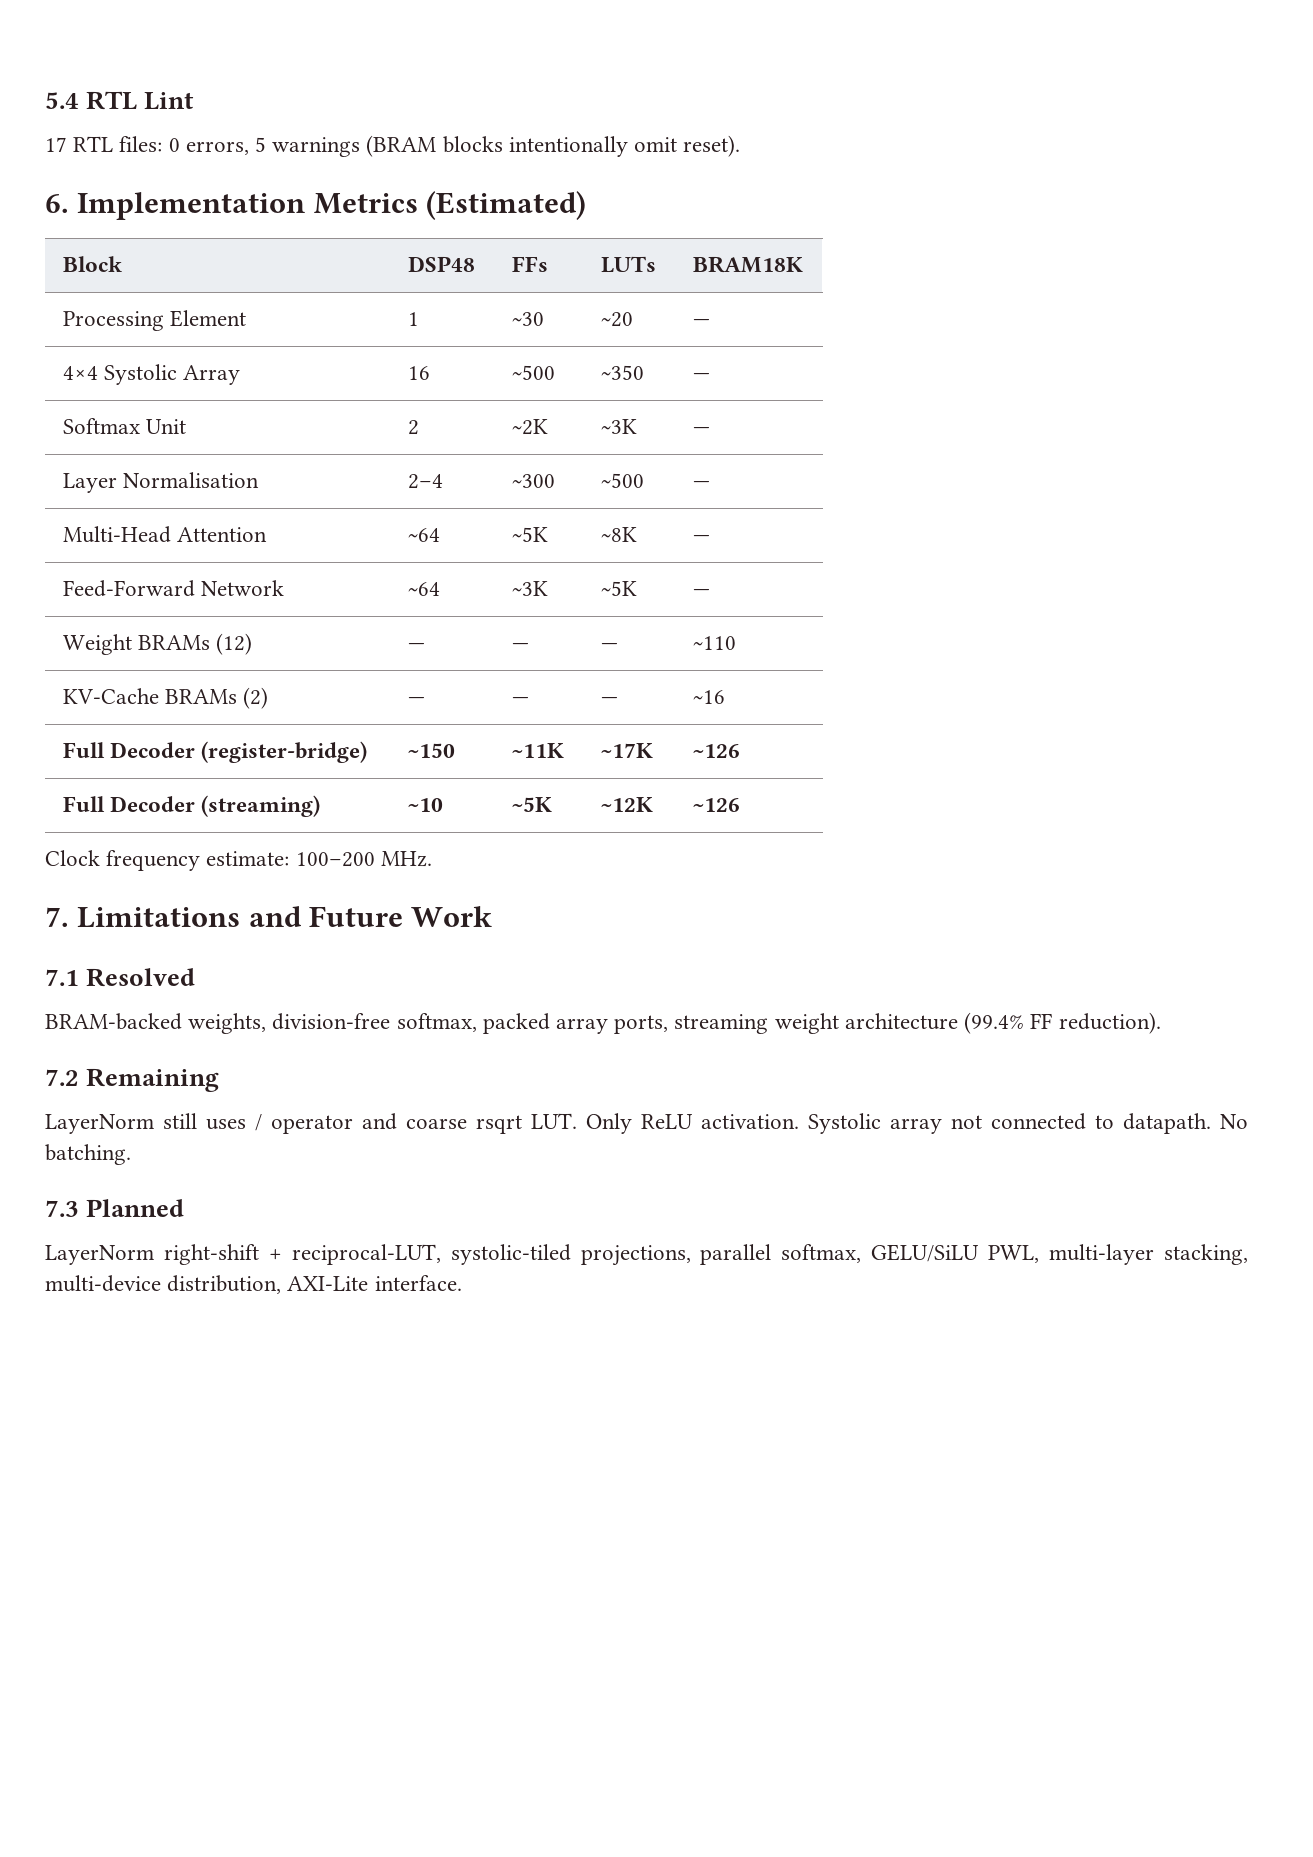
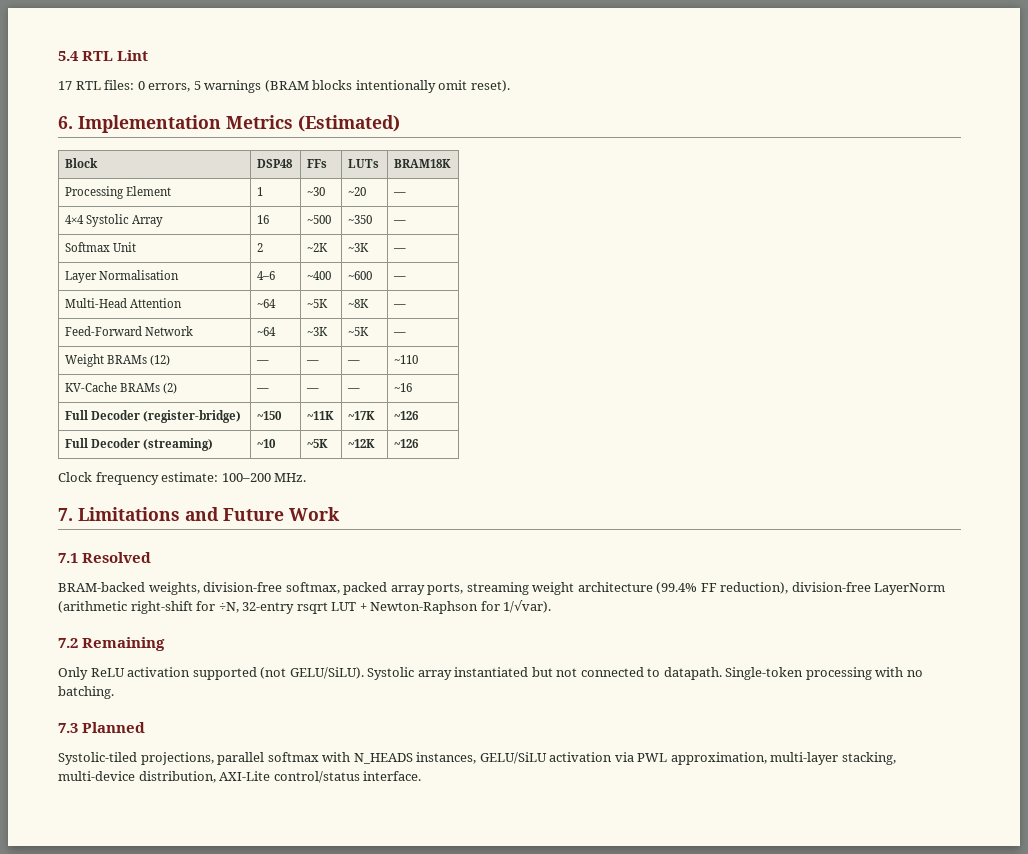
[407,474,443,489] [511,474,555,488] [600,473,644,488] 2–4 | ~300 | ~500 -> [256,271,275,280] [306,271,331,280] [347,271,372,280] 4–6 | ~400 | ~600
[1058,1012,1161,1034] [45,1068,220,1092] [45,1113,1248,1134] [45,1144,131,1165] [45,1199,185,1217] [45,1244,1040,1266] reduction). // 7.2 Remaining // LayerNorm still uses / operator and coarse rsqrt LUT. Only ReLU activation. Systolic array not connected to datapath. No batching. // 7.3 Planned // LayerNorm right-shift + reciprocal-LUT, systolic-tiled projections, parallel softmax, GELU/SiLU PWL, -> [720,582,946,595] [58,600,552,614] [58,637,166,651] [58,667,923,680] [58,686,114,699] [58,722,146,733] [58,752,767,765] reduction), division-free LayerNorm (arithmetic right-shift for ÷N, 32-entry rsqrt LUT + Newton-Raphson for 1/√var). // 7.2 Remaining // Only ReLU activation supported (not GELU/SiLU). Systolic array instantiated but not connected to datapath. Single-token processing with no batching. // 7.3 Planned // Systolic-tiled projections, parallel softmax with N_HEADS instances, GELU/SiLU activation via PWL approximation,
(369, 1283) none -> [273,771,360,783] control/status

